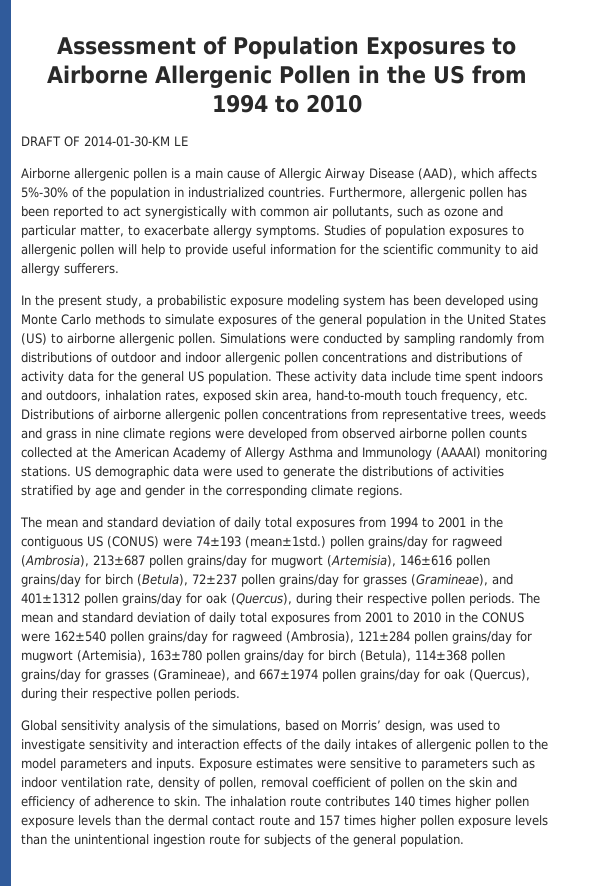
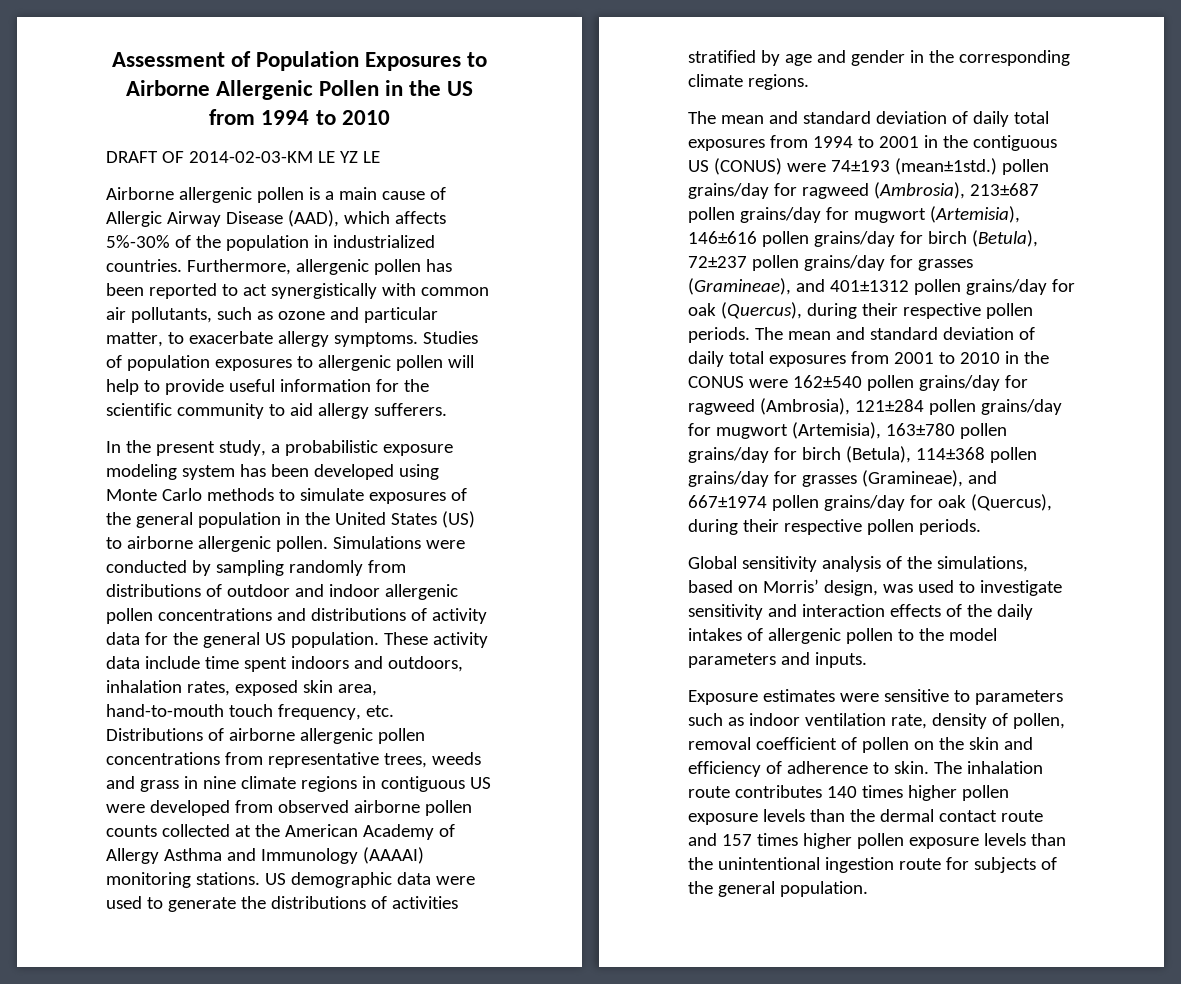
[84,136,170,147] 2014-01-30-KM -> [188,151,358,163] 2014-02-03-KM LE YZ
(211, 434) none -> [361,776,491,792] in contiguous US
(195, 764) none -> (867, 660) //

